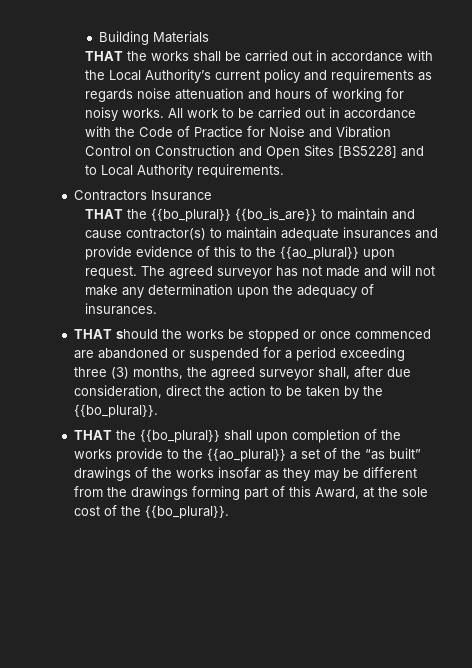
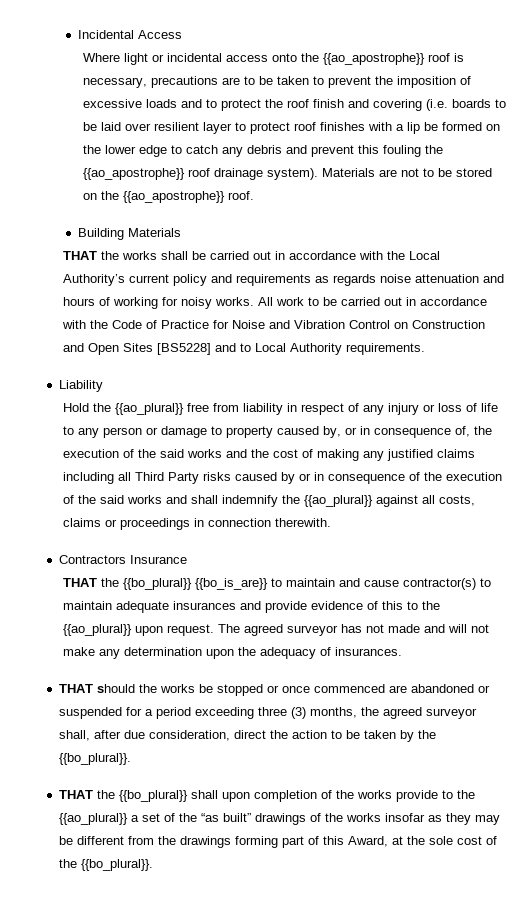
(98, 38) none -> [77,30,182,39] [82,53,464,65] [82,76,471,88] [82,99,506,111] [82,122,500,134] [82,145,443,157] [82,168,492,180] [82,191,254,203] Incidental Access // Where light or incidental access onto the {{ao_apostrophe}} roof is necessary, precautions are to be taken to prevent the imposition of excessive loads and to protect the roof finish and covering (i.e. boards to be laid over resilient layer to protect roof finishes with a lip be formed on the lower edge to catch any debris and prevent this fouling the {{ao_apostrophe}} roof drainage system). Materials are not to be stored on the {{ao_apostrophe}} roof. //
(284, 171) none -> [58,380,103,392] [63,403,499,415] [63,426,493,438] [63,449,476,461] [63,472,503,484] [63,495,476,507] [63,518,332,530] // Liability // Hold the {{ao_plural}} free from liability in respect of any injury or loss of life to any person or damage to property caused by, or in consequence of, the execution of the said works and the cost of making any justified claims including all Third Party risks caused by or in consequence of the execution of the said works and shall indemnify the {{ao_plural}} against all costs, claims or proceedings in connection therewith.

